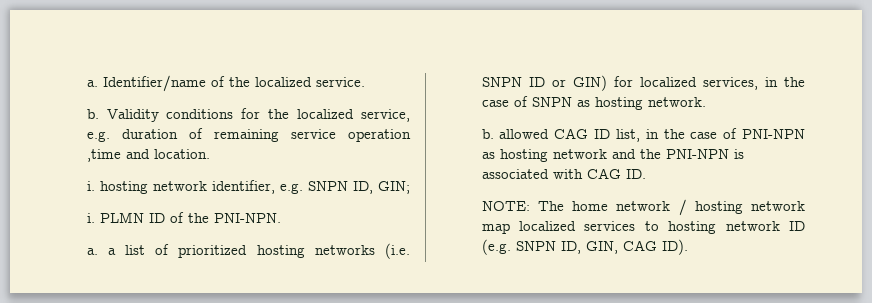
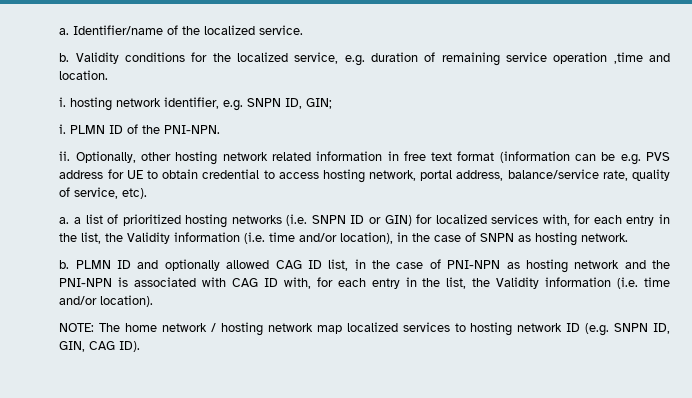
(281, 218) none -> [59,151,670,165] [59,169,670,183] [59,187,148,199] // ii. Optionally, other hosting network related information in free text format (information can be e.g. PVS address for UE to obtain credential to access hosting network, portal address, balance/service rate, quality of service, etc).
[702,77,758,90] services, -> [491,214,670,226] [59,232,394,244] services with, for each entry in the list, the Validity information (i.e. time and/or location),
(494, 134) none -> [75,259,220,271] PLMN ID and optionally
[625,169,646,179] ID. -> [263,277,670,289] [59,295,154,307] ID with, for each entry in the list, the Validity information (i.e. time and/or location).

